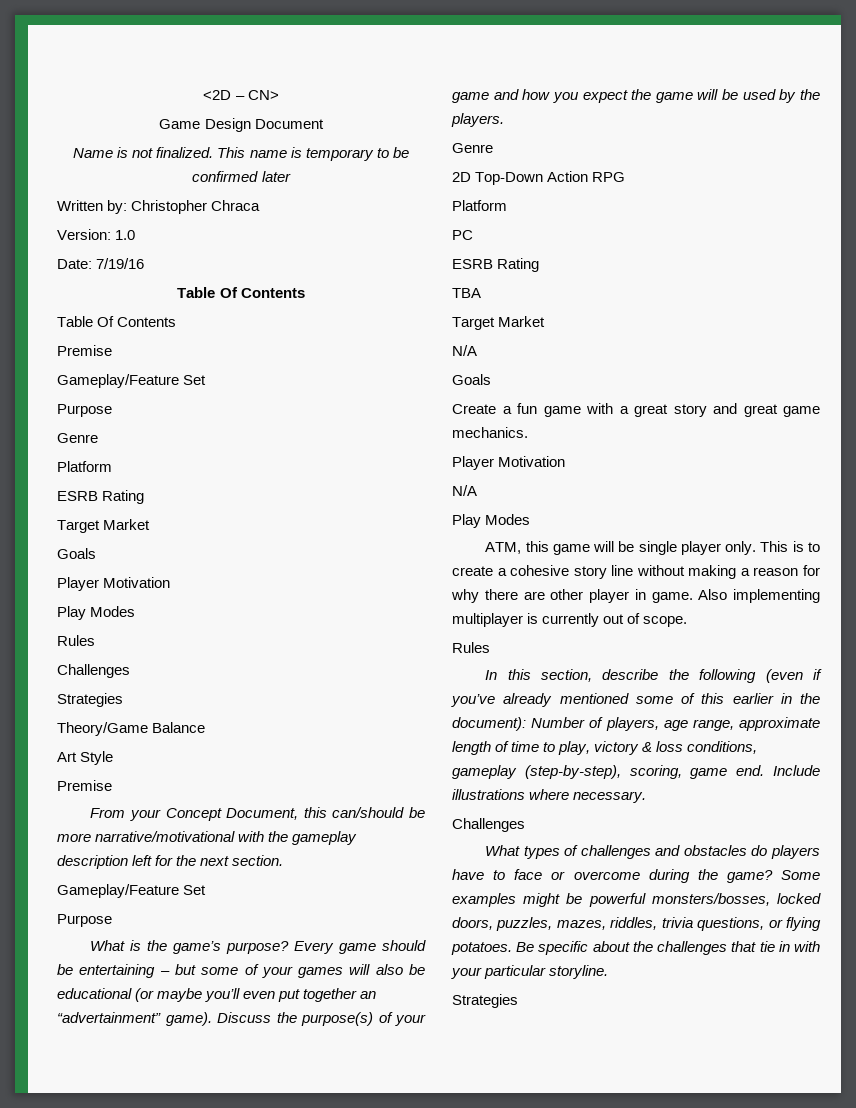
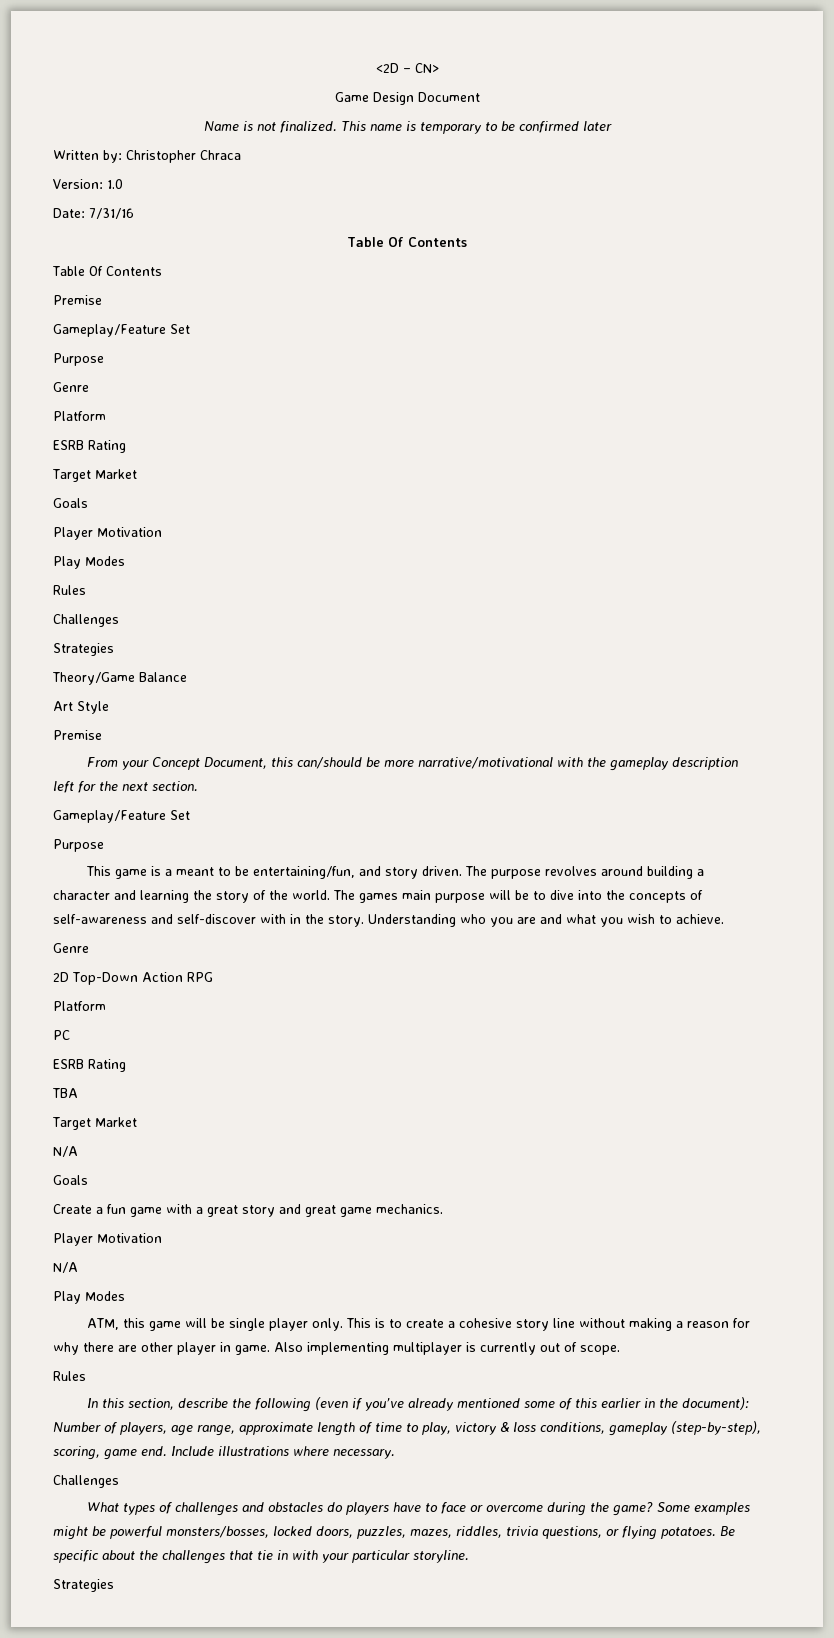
[96,258,145,269] 7/19/16 -> [89,208,134,219] 7/31/16
[90,940,427,954] [57,964,426,978] [57,988,377,1002] [57,1012,426,1026] [452,89,820,103] [451,113,504,127] What is the game’s purpose? Every game should be entertaining – but some of your games will also be educational (or maybe you’ll even put together an “advertainment” game). Discuss the purpose(s) of your game and how you expect the game will be used by the players. -> [85,866,704,879] [53,890,703,903] [53,914,724,927] This game is a meant to be entertaining/fun, and story driven. The purpose revolves around building a character and learning the story of the world. The games main purpose will be to dive into the concepts of self-awareness and self-discover with in the story. Understanding who you are and what you wish to achieve.

